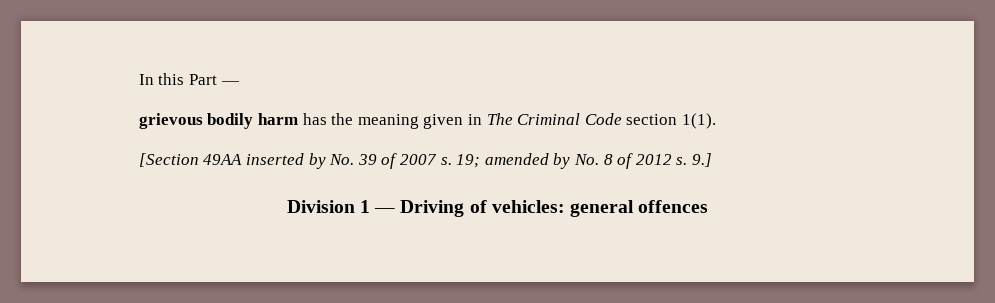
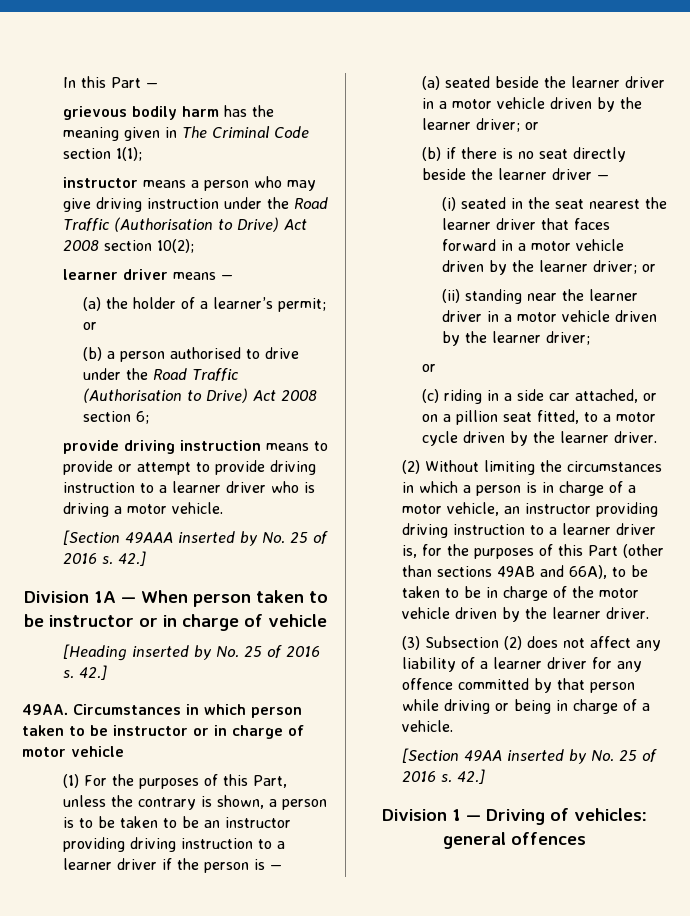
[681,113,716,129] 1(1). -> [115,147,142,161] [62,176,316,191] [62,197,328,212] [62,217,307,232] [62,239,194,253] [62,269,233,280] [82,297,326,312] [82,322,97,330] [82,347,299,362] [82,368,239,381] [82,388,317,403] [82,411,149,424] [62,440,328,454] [62,460,316,475] [62,481,315,493] [62,502,223,517] [62,530,328,546] [62,551,146,566] [23,590,328,607] [24,614,327,631] [62,644,320,661] [62,665,107,680] [22,704,302,718] [22,725,304,739] [22,746,124,757] [62,774,287,789] [62,795,327,810] [62,816,291,828] [62,837,285,852] [62,858,282,873] [421,76,665,90] [421,97,642,112] [421,118,539,132] [421,147,626,162] [421,168,609,180] [442,197,668,211] [442,218,611,230] [442,239,625,251] [442,260,657,275] [442,289,639,304] [442,310,658,322] [442,331,591,346] [421,364,436,372] [421,389,657,404] [421,410,656,425] [421,431,657,446] [401,460,662,475] [401,481,636,496] [401,502,658,517] [401,523,656,538] [401,544,664,559] [401,565,648,579] [401,586,639,601] [401,607,649,622] [401,636,661,651] [401,657,642,672] [401,678,635,693] [401,699,650,714] [401,720,453,732] 1(1); // instructor means a person who may give driving instruction under the Road Traffic (Authorisation to Drive) Act 2008 section 10(2); // learner driver means — // (a) the holder of a learner’s permit; or // (b) a person authorised to drive under the Road Traffic (Authorisation to Drive) Act 2008 section 6; // provide driving instruction means to provide or attempt to provide driving instruction to a learner driver who is driving a motor vehicle. // [Section 49AAA inserted by No. 25 of 2016 s. 42.] // Division 1A — When person taken to be instructor or in charge of vehicle // [Heading inserted by No. 25 of 2016 s. 42.] // 49AA. Circumstances in which person taken to be instructor or in charge of motor vehicle // (1) For the purposes of this Part, unless the contrary is shown, a person is to be taken to be an instructor providing driving instruction to a learner driver if the person is — // (a) seated beside the learner driver in a motor vehicle driven by the learner driver; or // (b) if there is no seat directly beside the learner driver — // (i) seated in the seat nearest the learner driver that faces forward in a motor vehicle driven by the learner driver; or // (ii) standing near the learner driver in a motor vehicle driven by the learner driver; // or // (c) riding in a side car attached, or on a pillion seat fitted, to a motor cycle driven by the learner driver. // (2) Without limiting the circumstances in which a person is in charge of a motor vehicle, an instructor providing driving instruction to a learner driver is, for the purposes of this Part (other than sections 49AB and 66A), to be taken to be in charge of the motor vehicle driven by the learner driver. // (3) Subsection (2) does not affect any liability of a learner driver for any offence committed by that person while driving or being in charge of a vehicle.
[357,153,712,169] 39 of 2007 s. 19; amended by No. 8 of 2012 s. 9.] -> [618,749,657,762] [401,769,485,784] 25 of 2016 s. 42.]

